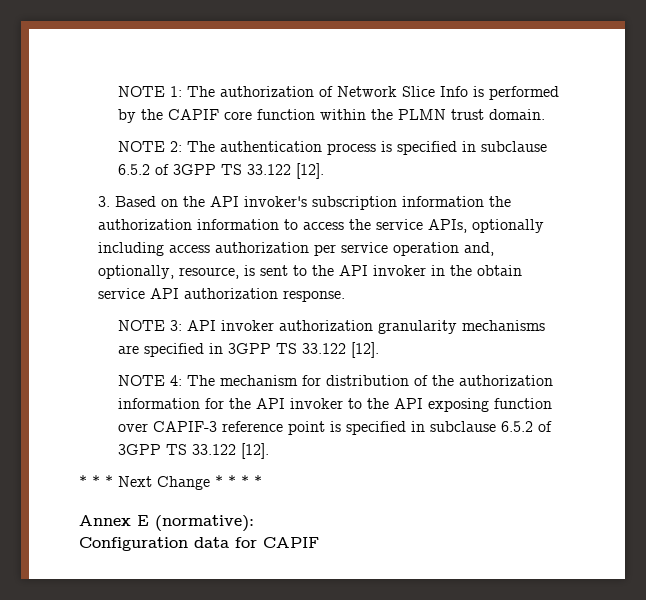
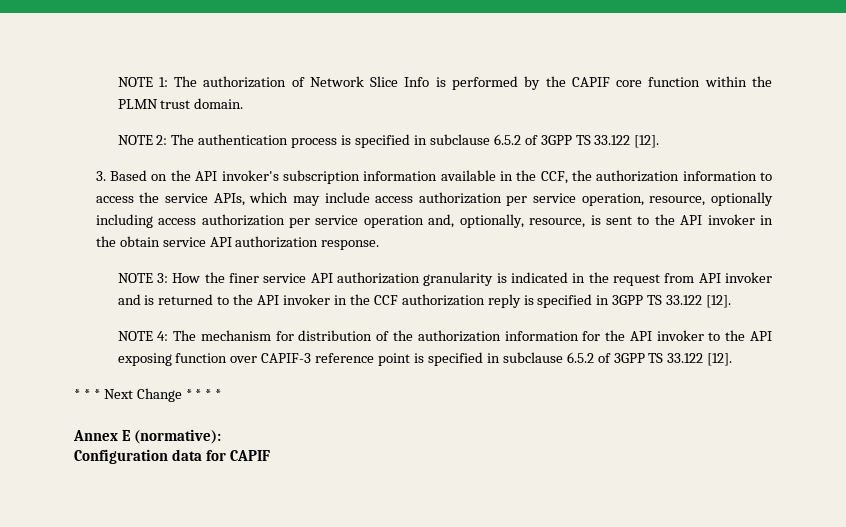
(485, 201) none -> [440,170,568,184] available in the CCF,
(468, 226) none -> [249,192,706,206] which may include access authorization per service operation, resource,
[186,320,545,334] [117,345,139,354] API invoker authorization granularity mechanisms are -> [172,272,773,286] [117,294,534,308] How the finer service API authorization granularity is indicated in the request from API invoker and is returned to the API invoker in the CCF authorization reply is

